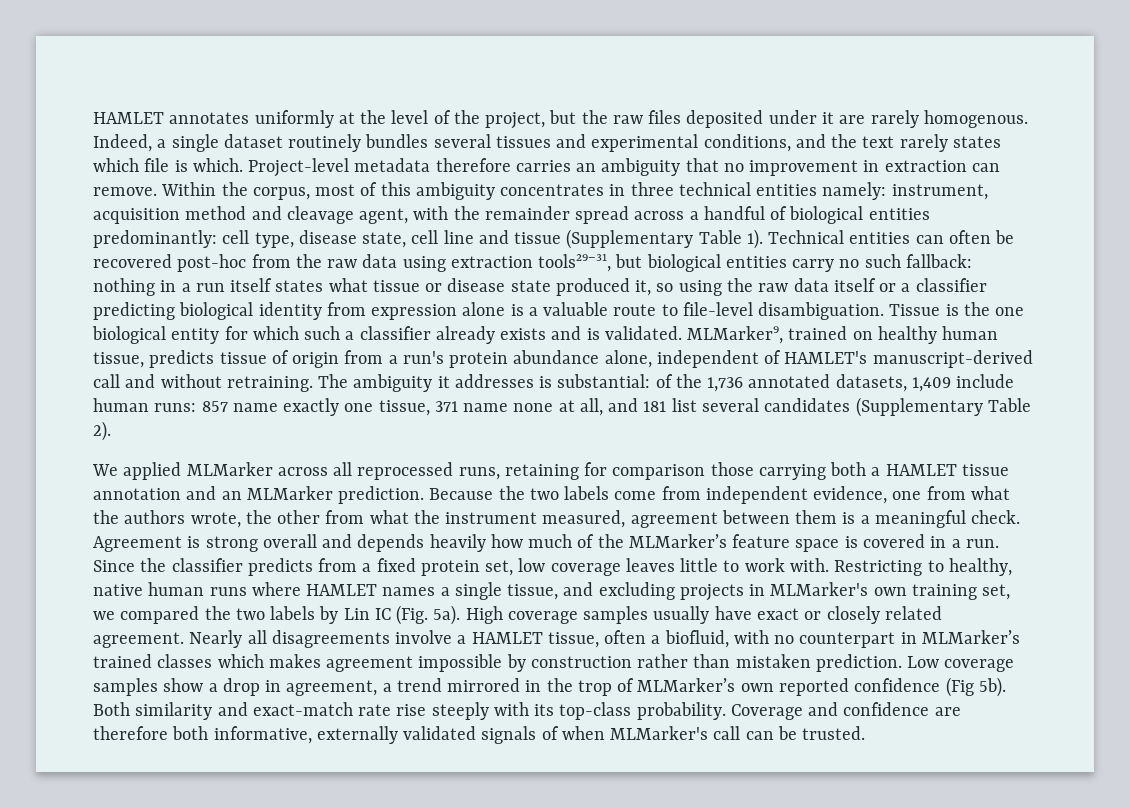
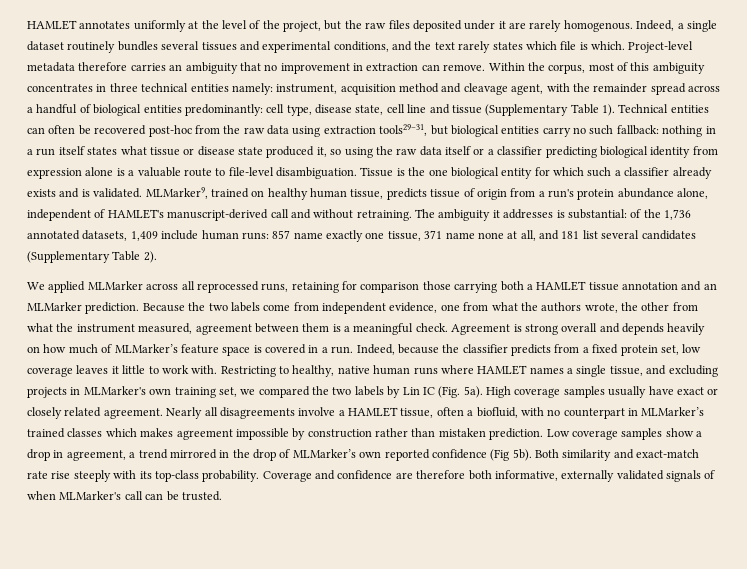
(486, 543) none -> [27,346,40,353] on
[597,534,624,548] the -> (113, 348) none
[93,560,135,572] Since -> [356,344,439,355] Indeed, because
(675, 565) none -> [111,366,119,374] it
[577,680,612,696] trop -> [253,449,276,461] drop

